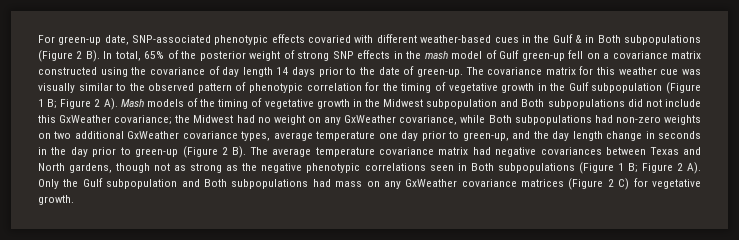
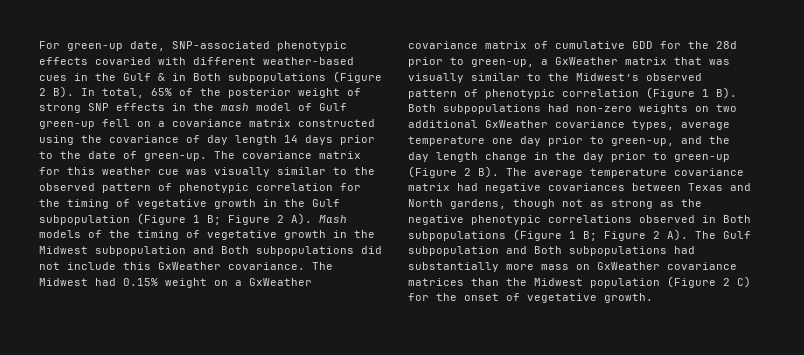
[114,115,191,125] covariance; the -> [228,262,333,270] covariance. The
[257,117,271,123] no -> [123,278,158,286] 0.15%
[324,115,486,125] any GxWeather covariance, while -> [235,278,312,286] [408,41,737,49] [408,57,730,67] [408,73,702,83] [408,87,737,99] a GxWeather covariance matrix of cumulative GDD for the 28d prior to green-up, a GxWeather matrix that was visually similar to the Midwest’s observed pattern of phenotypic correlation (Figure 1 B).
[658,131,702,139] [38,147,47,155] seconds in -> (548, 156) none
[429,165,454,171] seen -> [639,215,695,223] observed
[38,179,79,189] Only the -> [695,231,716,239] The
(331, 183) none -> [408,262,534,272] substantially more
[383,181,401,189] any -> (590, 267) none
(565, 183) none -> [471,278,660,288] than the Midwest population
(648, 182) none -> [436,293,520,301] the onset of

